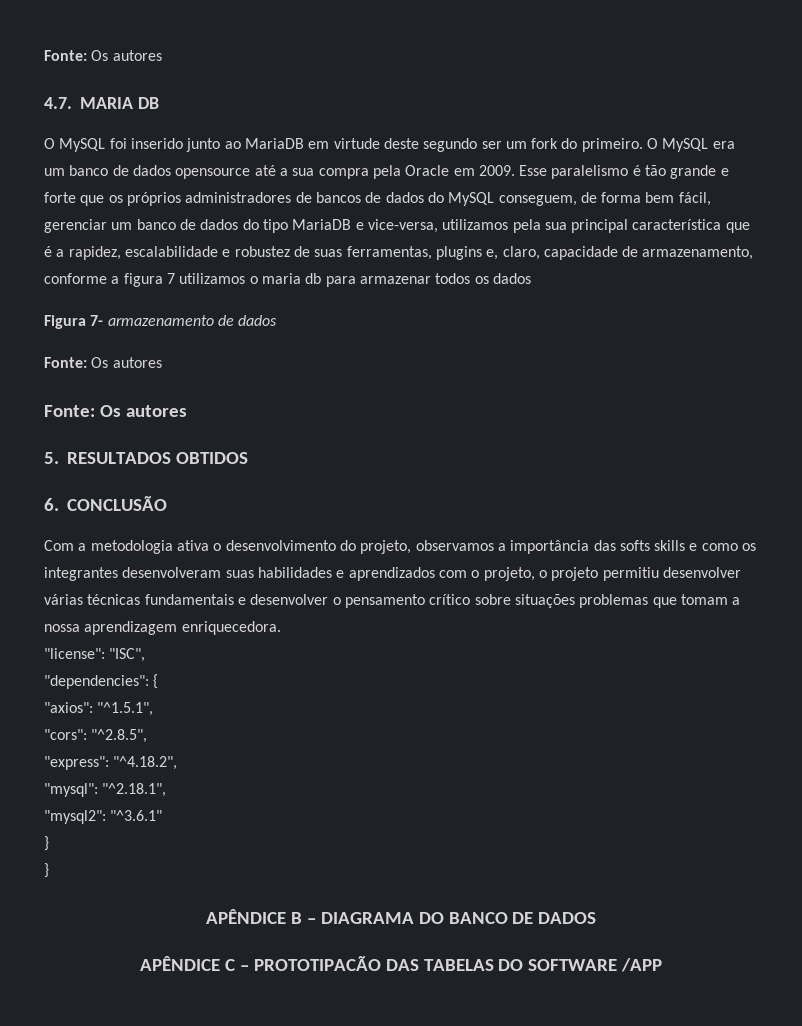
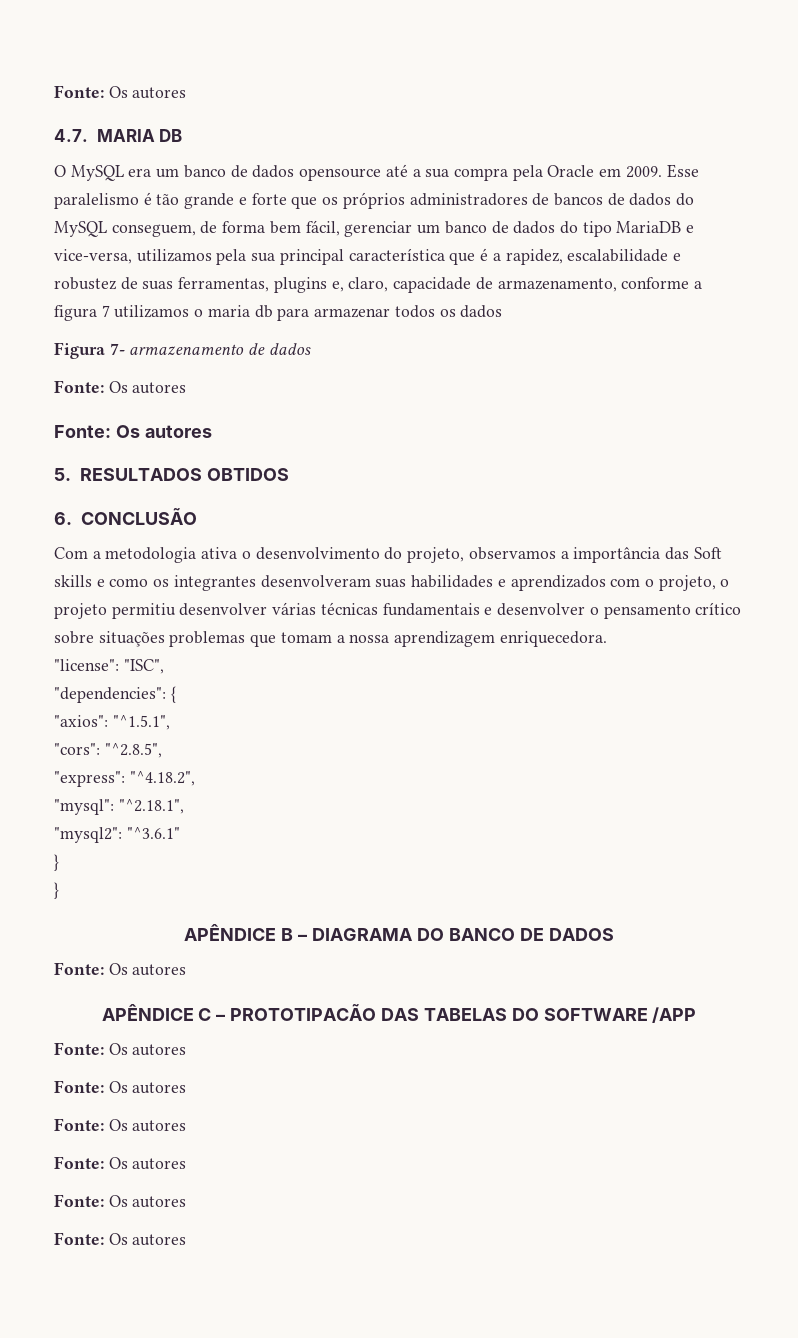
[109,138,709,152] foi inserido junto ao MariaDB em virtude deste segundo ser um fork do primeiro. O MySQL -> (124, 173) none
[619,540,650,551] softs -> [693,547,722,559] Soft
(597, 918) none -> [54,962,187,976] // Fonte: Os autores
(663, 965) none -> [54,1042,187,1056] [54,1080,187,1094] [54,1118,187,1132] [54,1156,187,1170] [54,1194,187,1208] [54,1232,187,1246] // Fonte: Os autores // Fonte: Os autores // Fonte: Os autores // Fonte: Os autores // Fonte: Os autores // Fonte: Os autores

